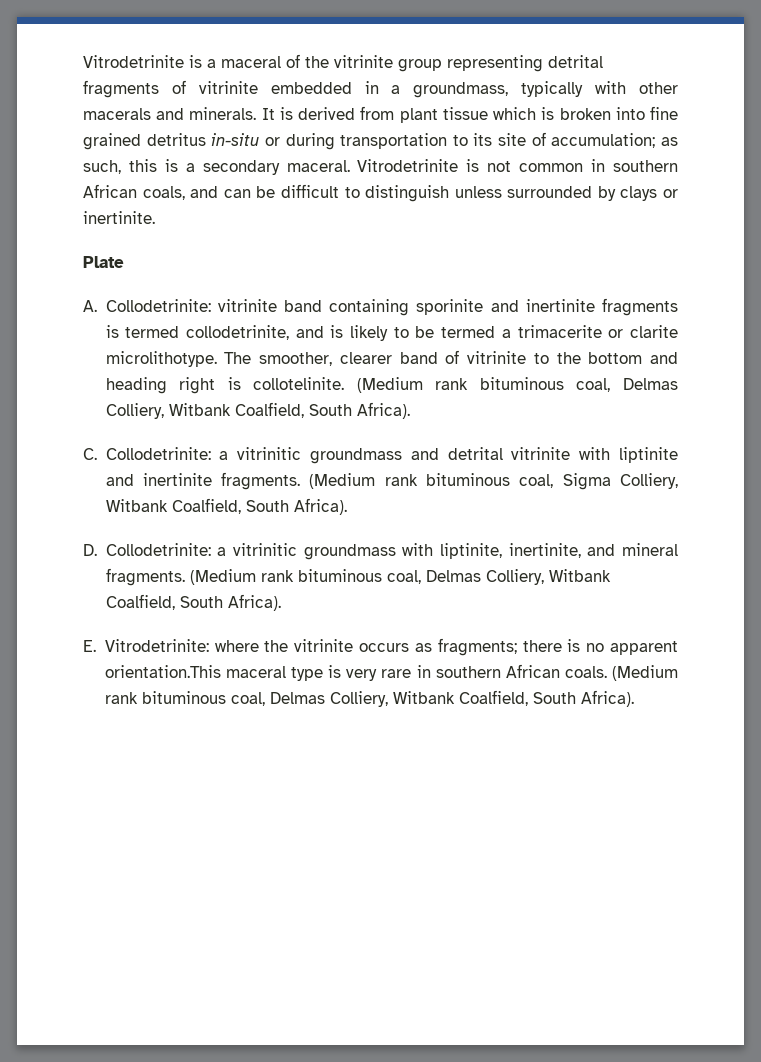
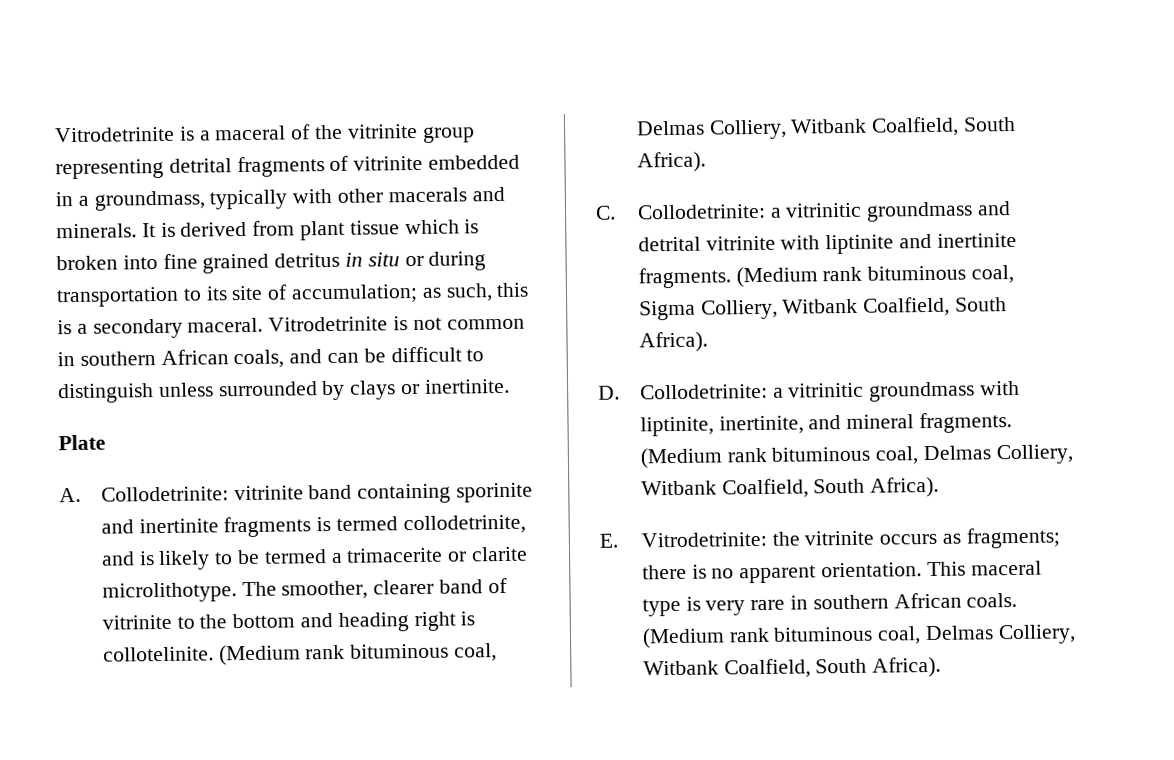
[211,133,260,146] in-situ -> [345,252,400,267] in situ
[214,640,259,652] where -> (767, 539) none
[104,665,221,678] orientation.This -> [821,561,966,578] orientation. This

